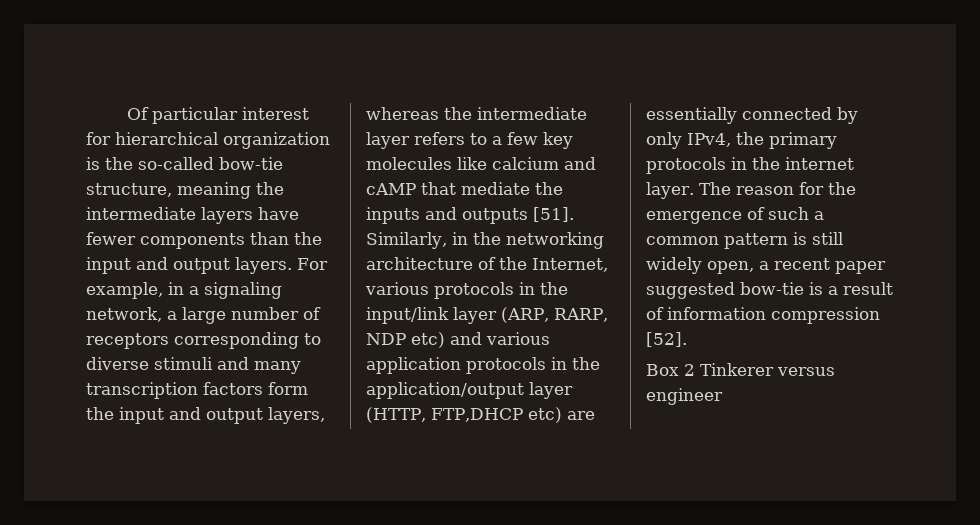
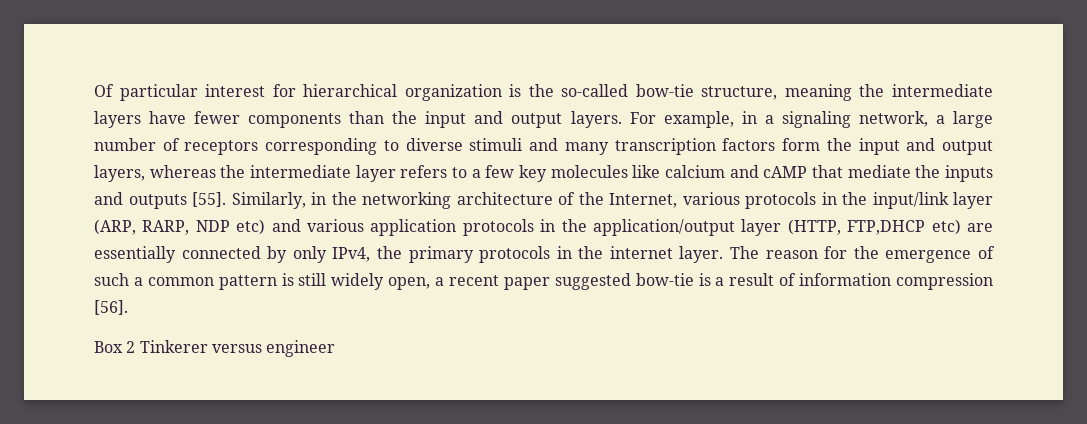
[533,207,574,222] [51]. -> [192,192,226,207] [55].
[646,332,687,347] [52]. -> [94,300,128,315] [56].

